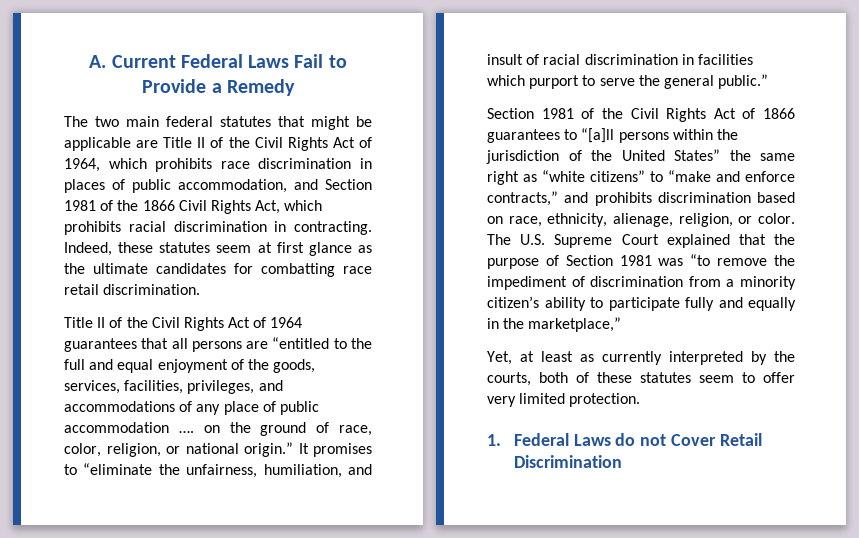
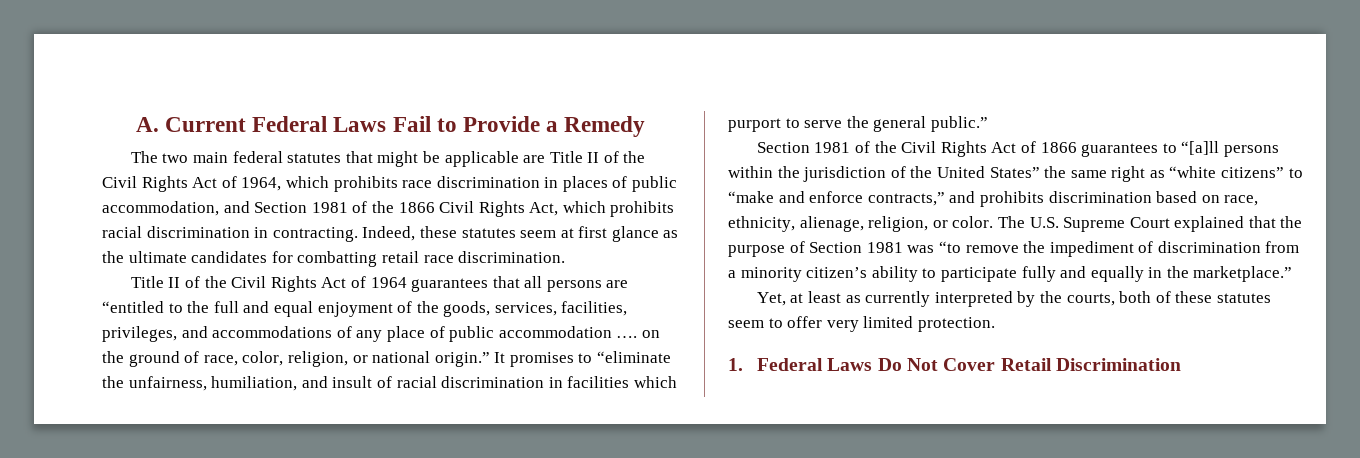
[343,266,372,274] [64,284,99,295] race retail -> [381,251,454,263] retail race
[528,317,622,332] marketplace,” -> [1193,266,1293,282] marketplace.”
[615,433,667,446] do not -> [877,358,939,371] Do Not

